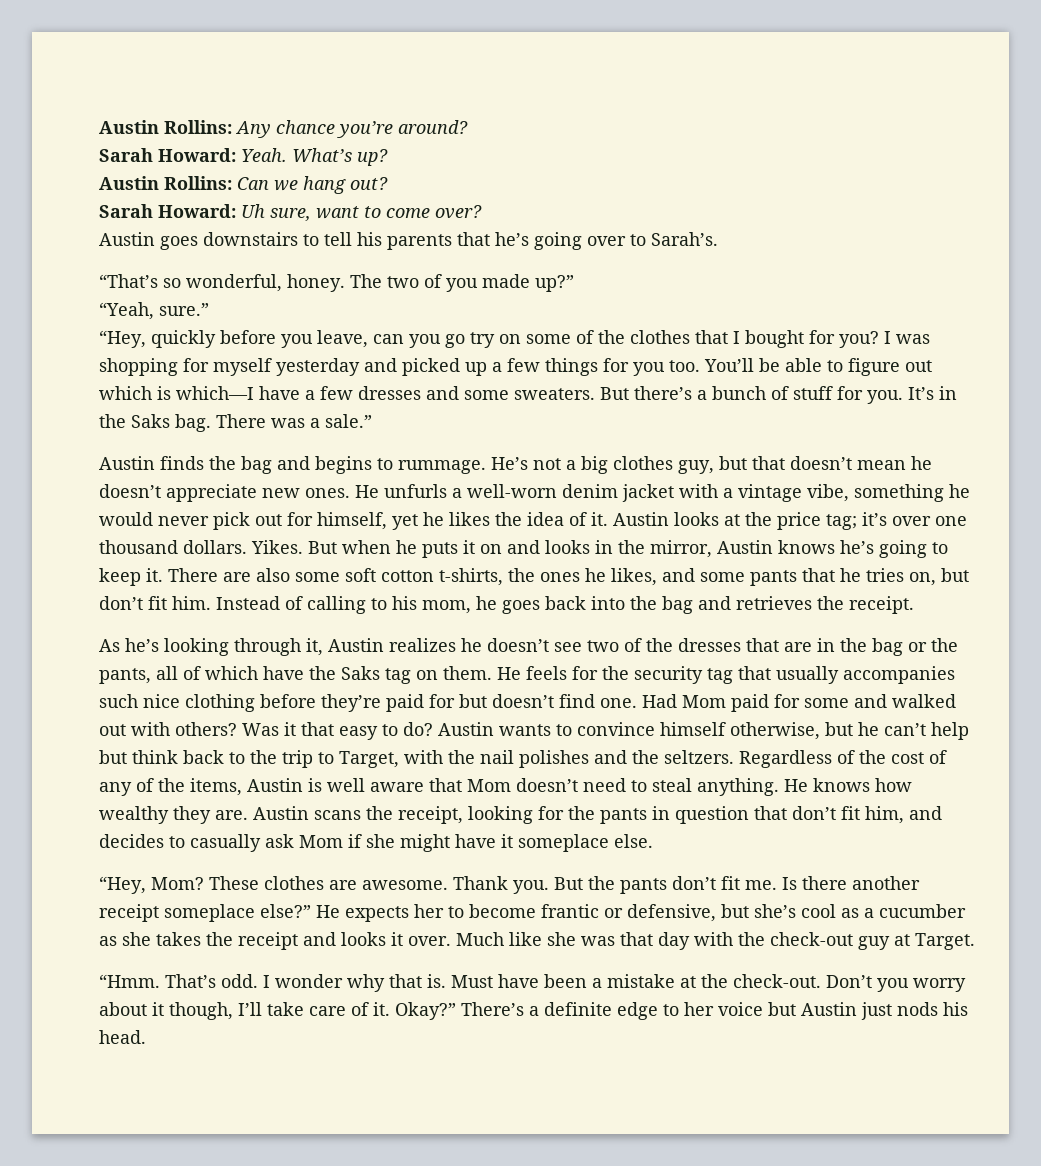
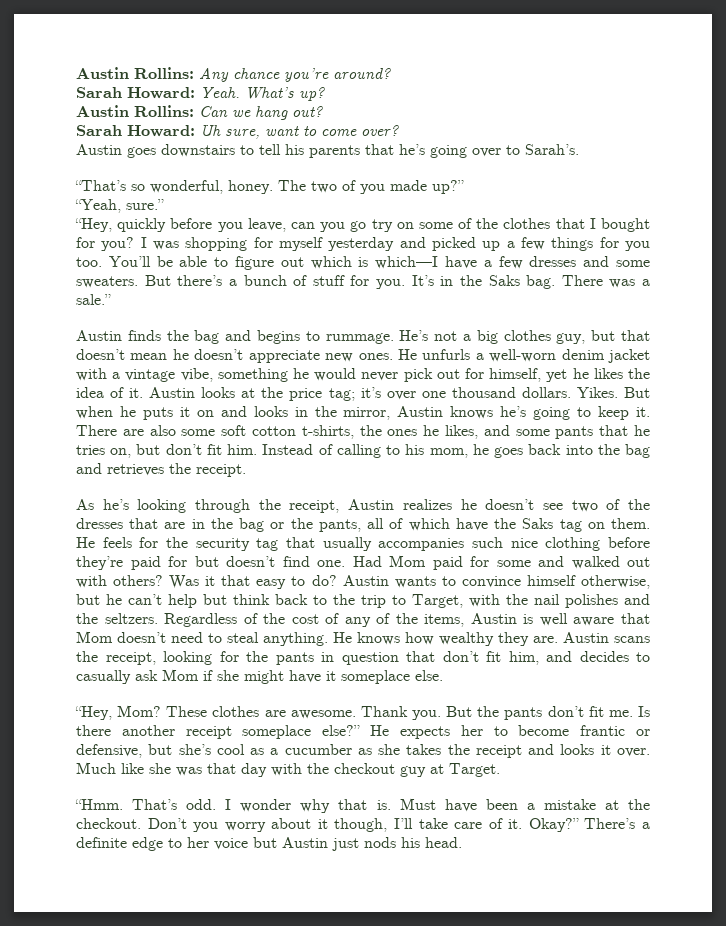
[306,638,323,656] it, -> [258,499,340,513] the receipt,
[770,932,853,946] check-out -> [334,763,395,774] checkout
[733,974,821,988] check-out. -> [76,818,141,829] checkout.

